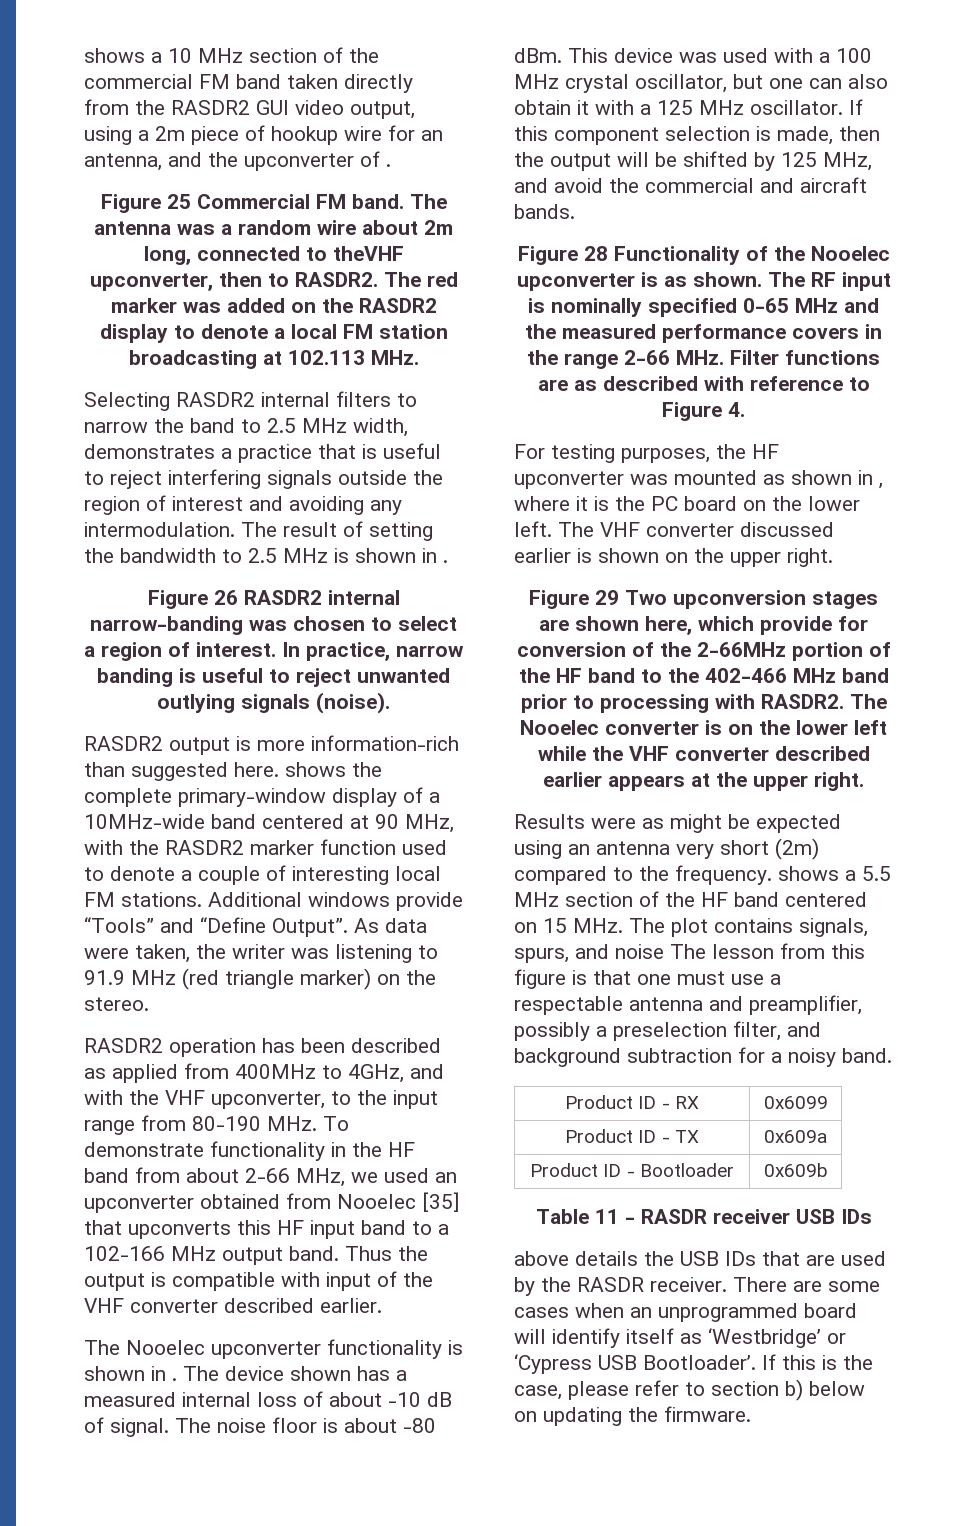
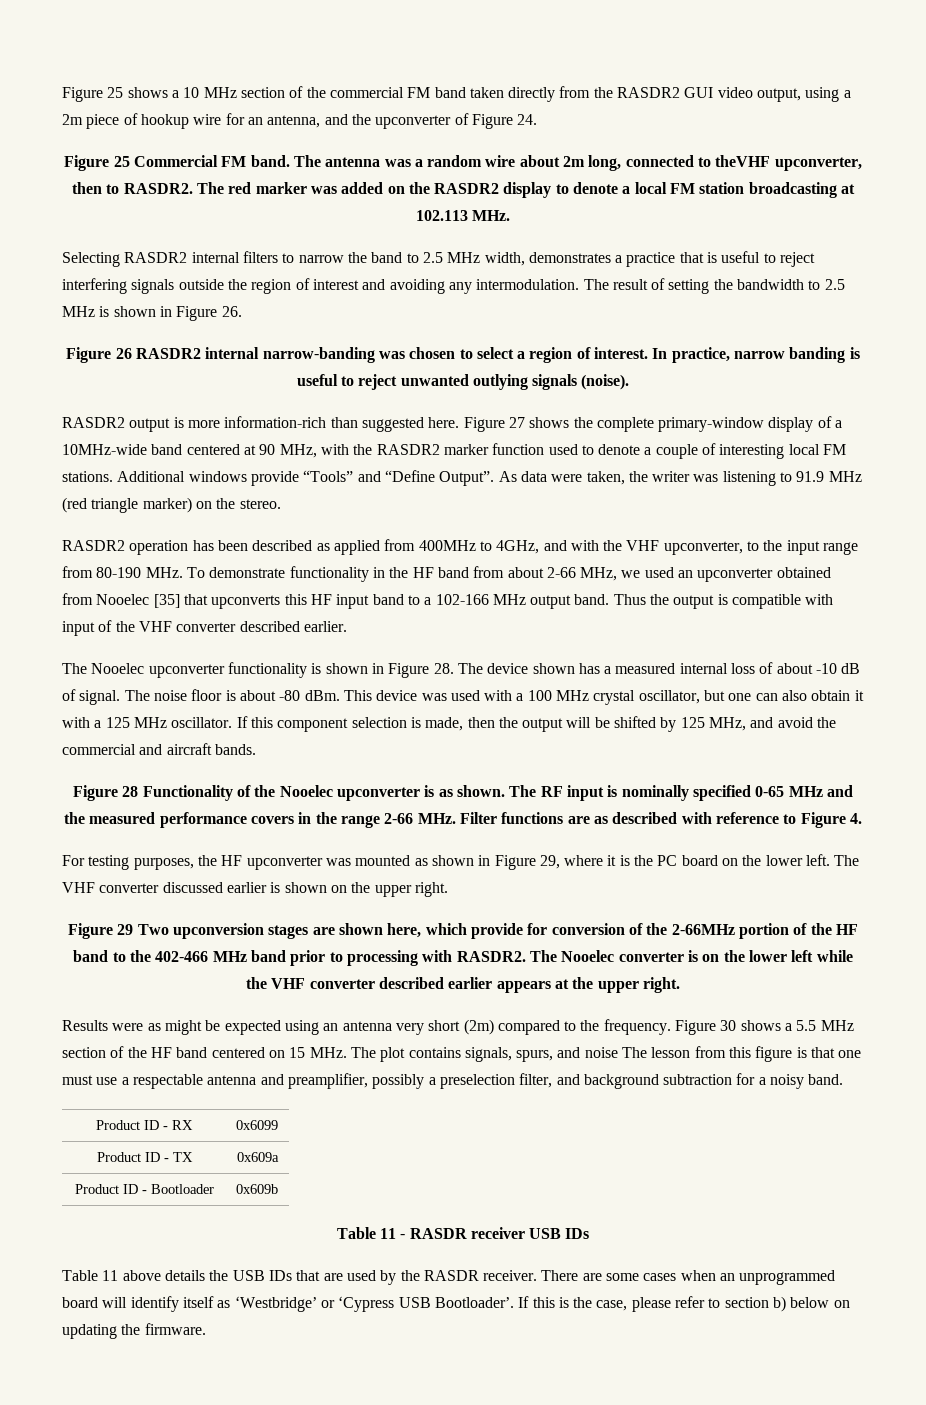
(84, 55) none -> [62,87,124,102] Figure 25
[386,164,391,167] . -> [471,114,538,129] Figure 24.
[443,560,448,563] . -> [176,306,242,321] Figure 26.
(279, 769) none -> [463,417,525,432] Figure 27
[172,1378,177,1381] . -> [388,663,454,678] Figure 28.
[878,483,883,489] , -> [494,855,560,870] Figure 29,
(772, 875) none -> [675,1020,737,1035] Figure 30
(872, 1216) none -> [62,1270,119,1281] Table 11

